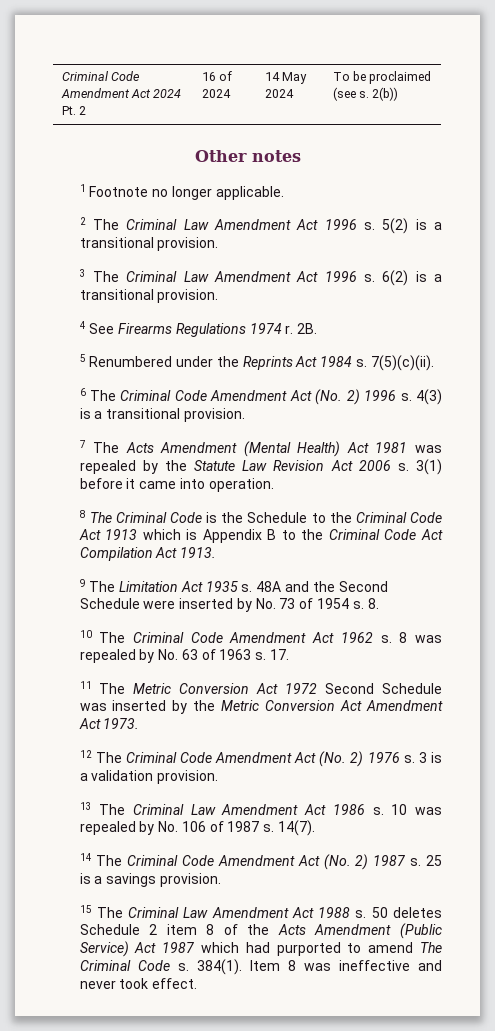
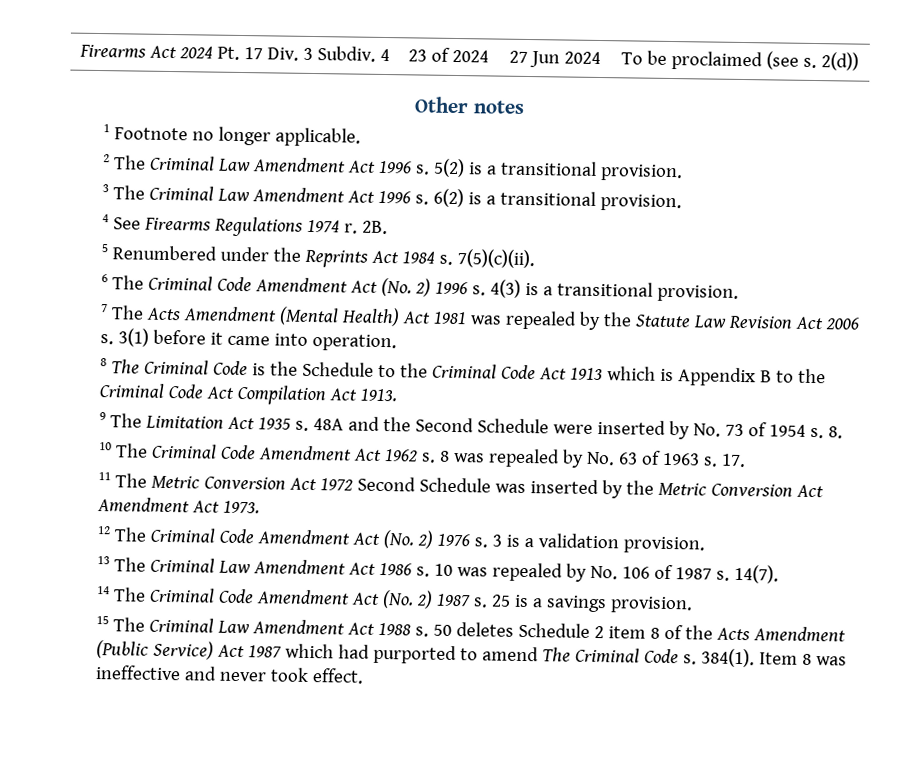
[61,71,141,81] [60,88,182,98] [61,106,87,115] [201,72,216,81] Criminal Code Amendment Act 2024 Pt. 2 | 16 -> [78,44,390,62] [407,49,427,62] Firearms Act 2024 Pt. 17 Div. 3 Subdiv. 4 | 23
[264,72,308,84] 14 May -> [508,50,560,68] 27 Jun
[372,87,399,101] 2(b)) -> [820,52,859,71] 2(d))

